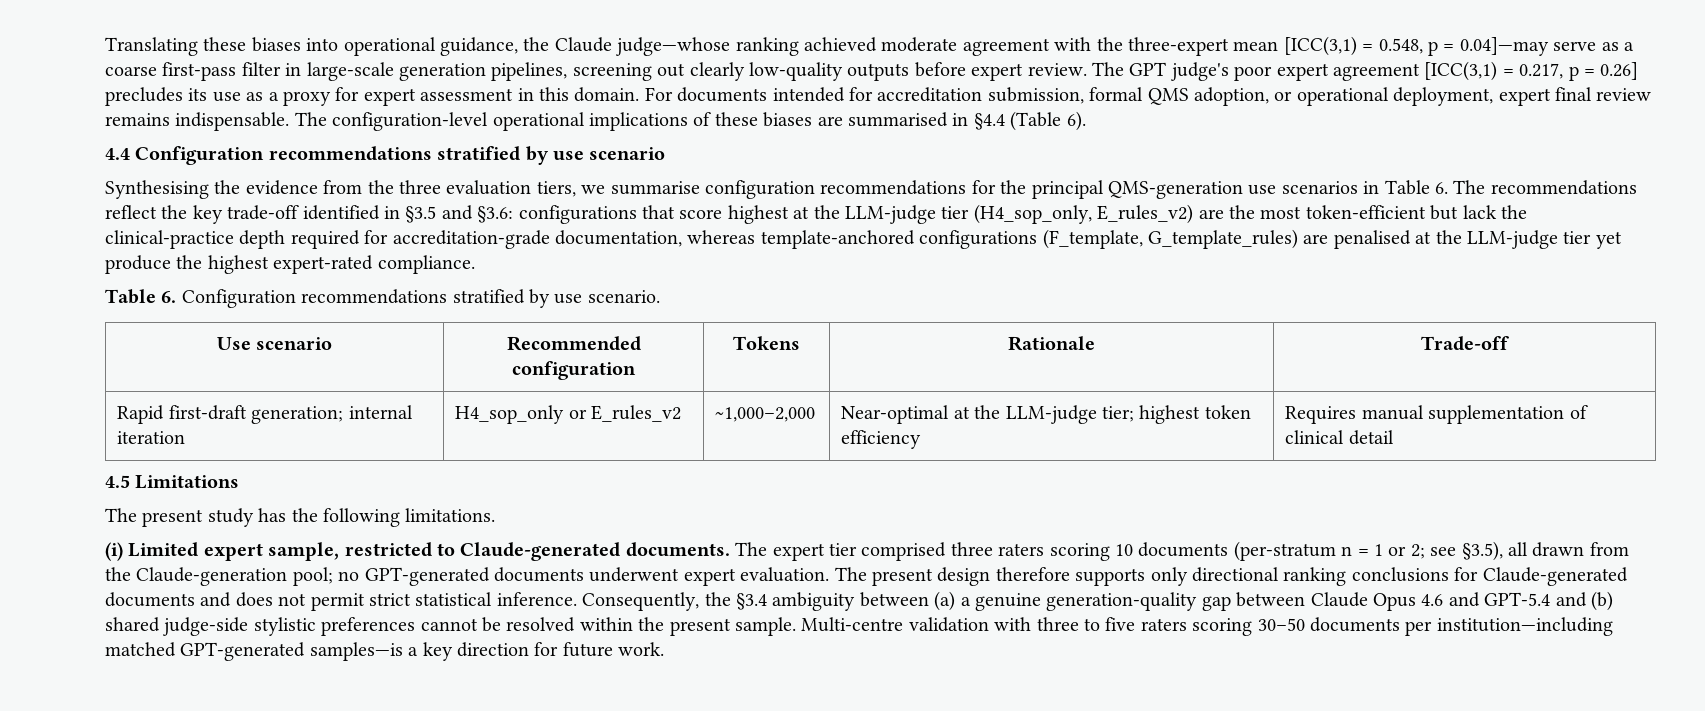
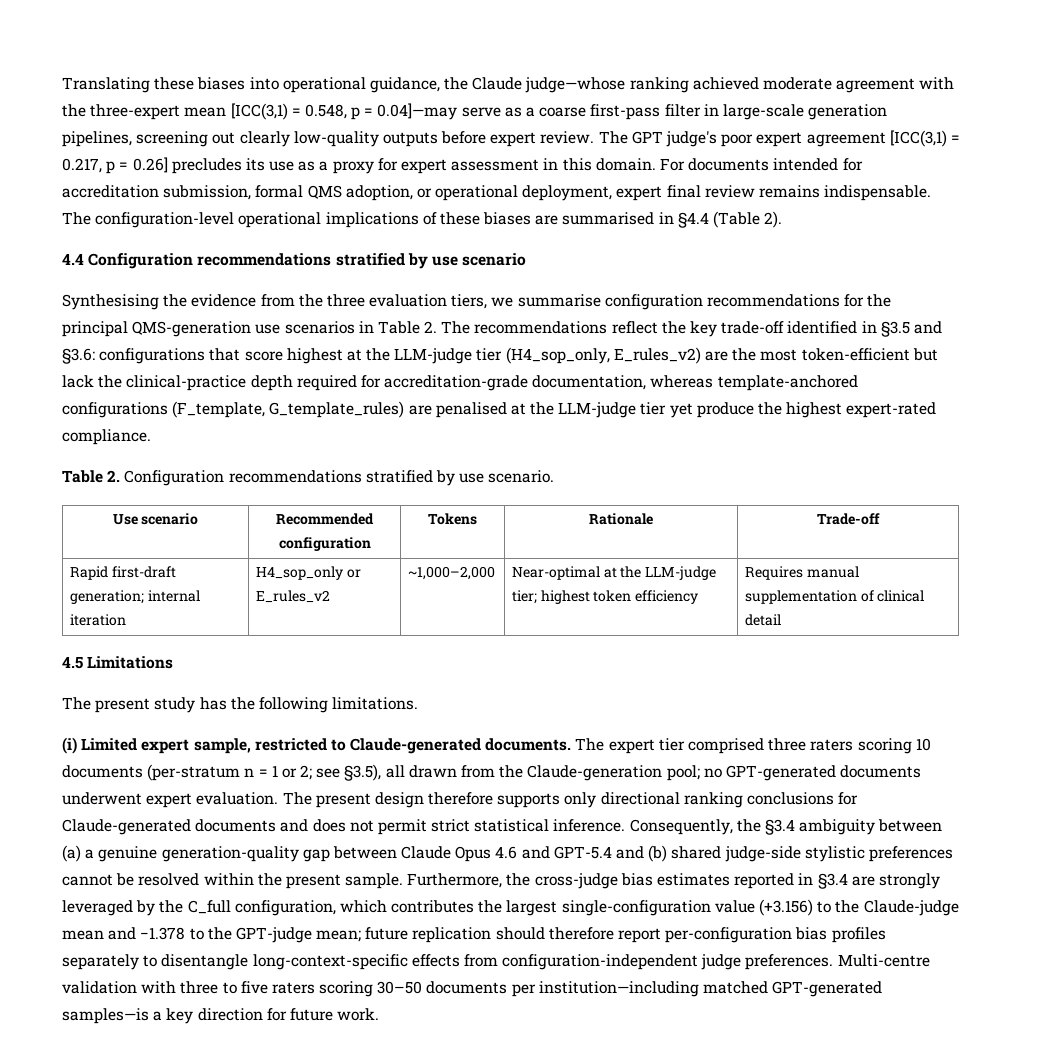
[1066,111,1086,131] 6). -> [764,211,783,228] 2).
[1435,182,1449,194] 6. -> [424,321,438,333] 2.
[161,291,177,303] 6. -> [107,470,121,482] 2.
(796, 626) none -> [407,873,940,889] [62,899,959,916] [62,927,886,943] [62,954,834,970] Furthermore, the cross-judge bias estimates reported in §3.4 are strongly leveraged by the C_full configuration, which contributes the largest single-configuration value (+3.156) to the Claude-judge mean and −1.378 to the GPT-judge mean; future replication should therefore report per-configuration bias profiles separately to disentangle long-context-specific effects from configuration-independent judge preferences.

